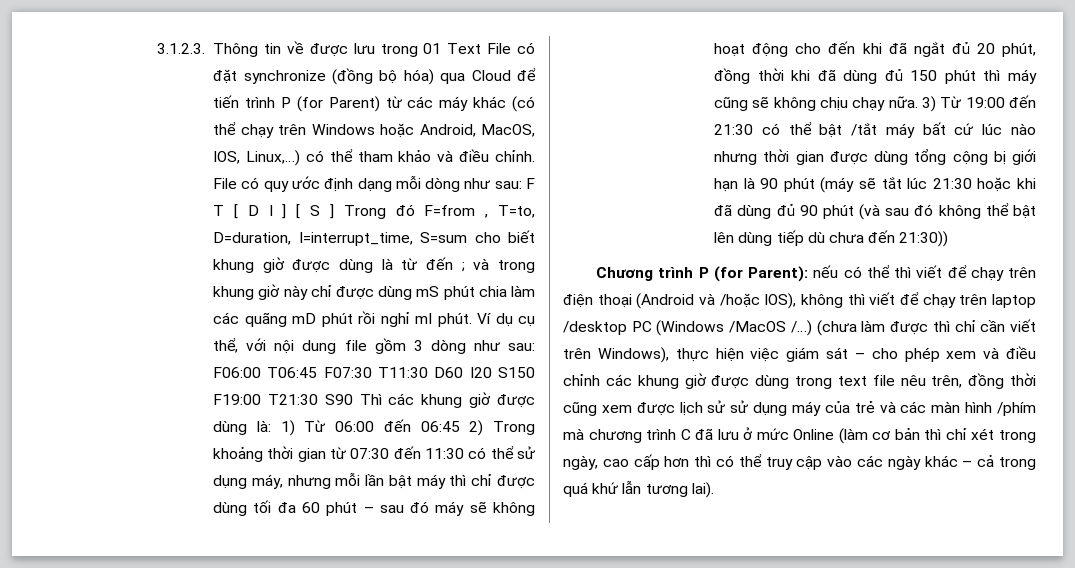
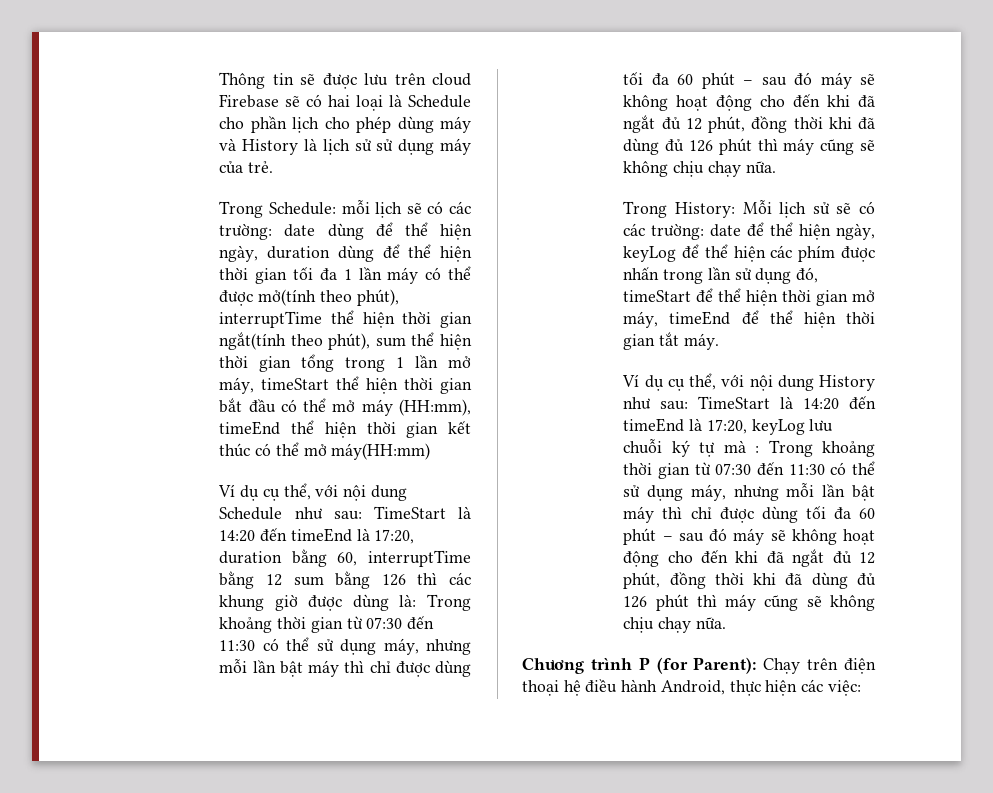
[157,43,206,54] 3.1.2.3. -> (219, 80) none
[286,41,304,54] về -> [300,74,316,85] sẽ
[380,42,535,57] [213,68,536,85] [213,95,535,112] [213,122,535,138] [213,149,535,166] [213,175,536,192] [213,204,536,219] [213,230,535,246] [213,257,535,273] [213,284,536,300] [213,311,535,327] [213,338,535,354] [213,367,535,378] [213,394,382,405] trong 01 Text File có đặt synchronize (đồng bộ hóa) qua Cloud để tiến trình P (for Parent) từ các máy khác (có thể chạy trên Windows hoặc Android, MacOS, IOS, Linux,…) có thể tham khảo và điều chỉnh. File có quy ước định dạng mỗi dòng như sau: F T [ D I ] [ S ] Trong đó F=from , T=to, D=duration, I=interrupt_time, S=sum cho biết khung giờ được dùng là từ đến ; và trong khung giờ này chỉ được dùng mS phút chia làm các quãng mD phút rồi nghỉ mI phút. Ví dụ cụ thể, với nội dung file gồm 3 dòng như sau: F06:00 T06:45 F07:30 T11:30 D60 I20 S150 F19:00 T21:30 S90 Thì -> [394,73,471,86] [219,94,471,111] [219,116,471,133] [219,138,471,155] [219,161,274,174] [219,200,471,218] [219,222,473,240] [219,244,472,262] [219,266,471,284] [219,289,399,306] [219,310,472,328] [219,332,472,350] [219,354,471,372] [219,376,472,394] [219,398,471,416] [219,420,471,438] [219,442,431,460] [218,483,407,501] [219,506,471,520] [219,528,415,544] [219,549,471,567] [219,571,438,589] trên cloud Firebase sẽ có hai loại là Schedule cho phần lịch cho phép dùng máy và History là lịch sử sử dụng máy của trẻ. // Trong Schedule: mỗi lịch sẽ có các trường: date dùng để thể hiện ngày, duration dùng để thể hiện thời gian tối đa 1 lần máy có thể được mở(tính theo phút), interruptTime thể hiện thời gian ngắt(tính theo phút), sum thể hiện thời gian tổng trong 1 lần mở máy, timeStart thể hiện thời gian bắt đầu có thể mở máy (HH:mm), timeEnd thể hiện thời gian kết thúc có thể mở máy(HH:mm) // Ví dụ cụ thể, với nội dung Schedule như sau: TimeStart là 14:20 đến timeEnd là 17:20, duration bằng 60, interruptTime bằng 12 sum bằng 126 thì
[280,419,484,436] 1) Từ 06:00 đến 06:45 2) -> (417, 600) none
[976,43,1036,57] [714,68,1037,84] [714,95,1036,112] [714,122,1036,138] [714,149,1036,165] [714,177,1037,193] [714,203,1036,220] [714,230,949,247] 20 phút, đồng thời khi đã dùng đủ 150 phút thì máy cũng sẽ không chịu chạy nữa. 3) Từ 19:00 đến 21:30 có thể bật /tắt máy bất cứ lúc nào nhưng thời gian được dùng tổng cộng bị giới hạn là 90 phút (máy sẽ tắt lúc 21:30 hoặc khi đã dùng đủ 90 phút (và sau đó không thể bật lên dùng tiếp dù chưa đến 21:30)) -> [685,116,875,133] [623,138,875,155] [623,161,776,177] [623,200,875,218] [623,222,875,240] [623,244,875,262] [623,267,818,284] [623,288,875,306] [623,310,875,328] [623,332,719,350] [622,373,875,391] [623,396,876,410] [623,418,834,435] [623,439,875,457] [623,461,875,479] [623,483,875,501] [623,506,875,523] [623,528,875,545] [623,549,875,567] [623,572,876,589] [623,594,875,611] [623,617,726,633] 12 phút, đồng thời khi đã dùng đủ 126 phút thì máy cũng sẽ không chịu chạy nữa. // Trong History: Mỗi lịch sử sẽ có các trường: date để thể hiện ngày, keyLog để thể hiện các phím được nhấn trong lần sử dụng đó, timeStart để thể hiện thời gian mở máy, timeEnd để thể hiện thời gian tắt máy. // Ví dụ cụ thể, với nội dung History như sau: TimeStart là 14:20 đến timeEnd là 17:20, keyLog lưu chuỗi ký tự mà : Trong khoảng thời gian từ 07:30 đến 11:30 có thể sử dụng máy, nhưng mỗi lần bật máy thì chỉ được dùng tối đa 60 phút – sau đó máy sẽ không hoạt động cho đến khi đã ngắt đủ 12 phút, đồng thời khi đã dùng đủ 126 phút thì máy cũng sẽ không chịu chạy nữa.
[813,265,1036,281] [563,292,1036,309] [563,319,1036,336] [563,346,1036,363] [563,373,1036,389] [563,400,1036,416] [563,427,1036,444] [563,454,1036,470] [563,480,714,498] nếu có thể thì viết để chạy trên điện thoại (Android và /hoặc IOS), không thì viết để chạy trên laptop /desktop PC (Windows /MacOS /…) (chưa làm được thì chỉ cần viết trên Windows), thực hiện việc giám sát – cho phép xem và điều chỉnh các khung giờ được dùng trong text file nêu trên, đồng thời cũng xem được lịch sử sử dụng máy của trẻ và các màn hình /phím mà chương trình C đã lưu ở mức Online (làm cơ bản thì chỉ xét trong ngày, cao cấp hơn thì có thể truy cập vào các ngày khác – cả trong quá khứ lẫn tương lai). -> [763,658,876,674] [522,679,861,696] Chạy trên điện thoại hệ điều hành Android, thực hiện các việc:

